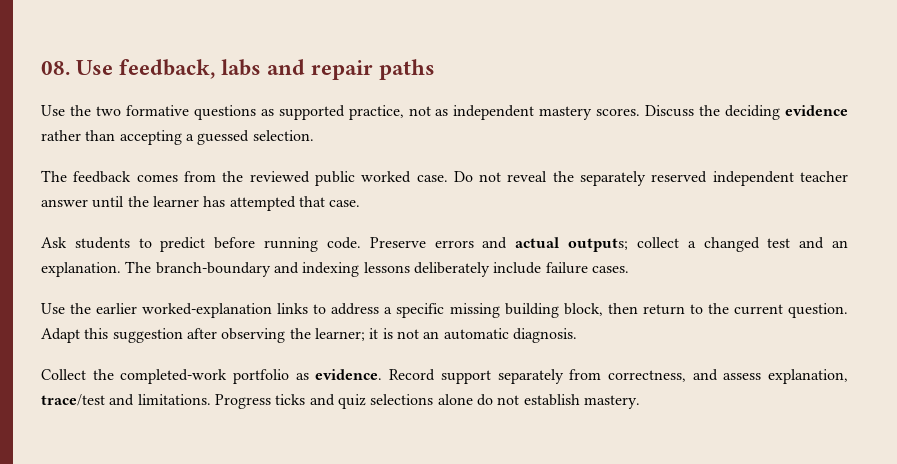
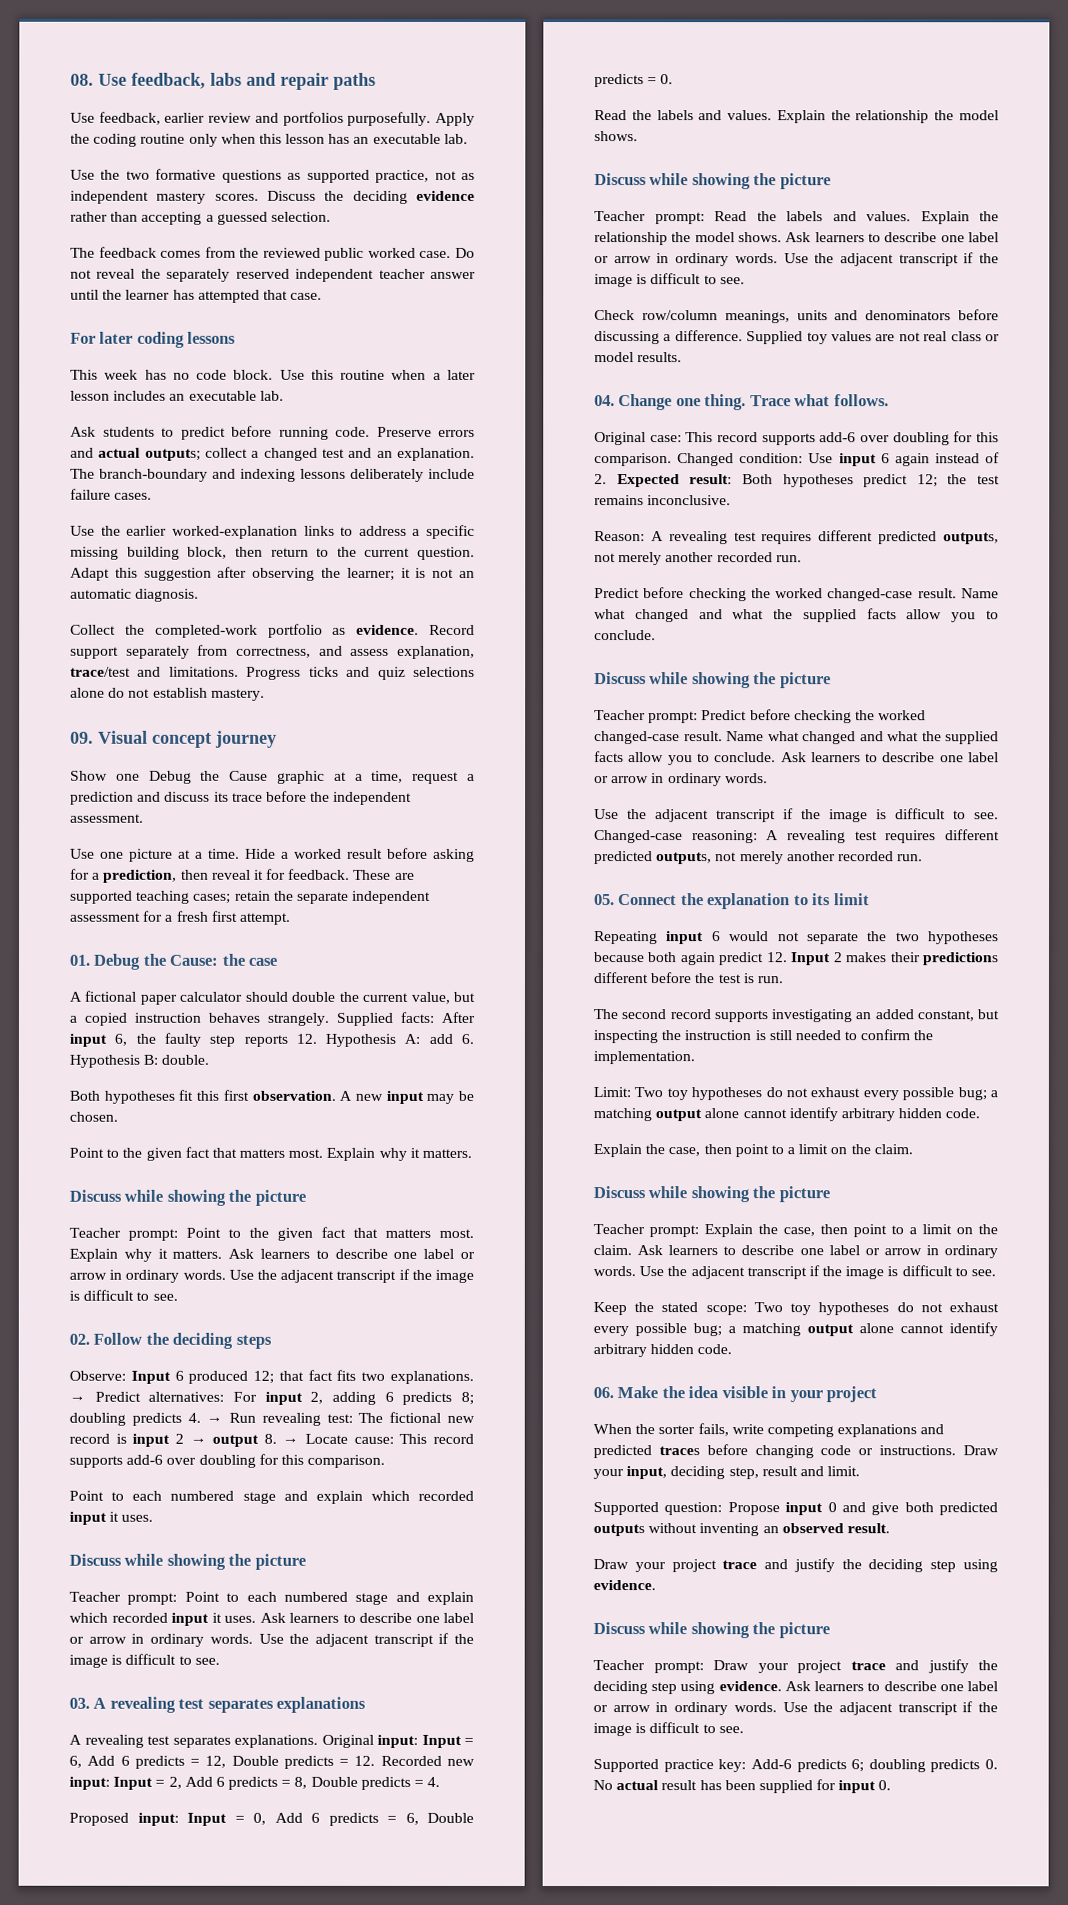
(436, 69) none -> [70,111,475,126] [70,133,468,147] // Use feedback, earlier review and portfolios purposefully. Apply the coding routine only when this lesson has an executable lab.
(361, 203) none -> [70,331,237,348] [70,369,476,380] [70,390,284,401] // For later coding lessons // This week has no code block. Use this routine when a later lesson includes an executable lab.
(640, 402) none -> [70,730,277,748] [70,770,476,784] [70,790,413,805] [70,813,144,823] [70,847,475,862] [70,868,415,883] [70,890,432,904] [70,910,291,925] [69,953,278,970] [69,990,476,1005] [69,1011,475,1026] [69,1032,475,1047] [69,1054,210,1068] [69,1089,474,1104] [69,1111,118,1122] [69,1146,473,1161] [69,1189,306,1206] [69,1226,474,1241] [69,1248,476,1262] [69,1268,474,1283] [69,1289,178,1301] [69,1332,272,1349] [69,1369,474,1384] [69,1391,474,1405] [69,1411,475,1426] [69,1433,474,1447] [69,1453,386,1468] [69,1490,474,1504] [69,1511,154,1525] [69,1553,306,1570] [69,1591,474,1605] [69,1612,474,1626] [69,1632,474,1647] [69,1653,220,1668] [69,1696,367,1713] [69,1734,474,1748] [69,1755,475,1769] [69,1776,441,1790] [69,1812,474,1826] [594,74,674,88] [594,110,999,124] [594,131,638,142] [594,173,831,190] [594,211,999,225] [594,232,999,246] [594,252,999,267] [594,273,745,288] [594,309,999,324] [594,330,1000,345] [594,352,683,363] [594,394,889,411] [594,431,999,446] [594,452,1000,467] [594,474,1000,488] [594,495,732,506] [594,530,999,545] [594,552,802,566] [594,587,999,602] [594,608,999,623] [594,630,656,641] [594,672,831,689] [594,709,927,724] [594,731,999,745] [594,751,999,766] [594,773,768,787] [594,808,999,823] [594,829,1000,844] [594,851,924,865] [594,893,870,910] [594,931,999,945] [593,952,999,966] [593,972,783,984] [593,1009,999,1023] [593,1029,934,1044] [593,1051,695,1065] [593,1087,998,1101] [593,1107,981,1122] [593,1144,913,1158] [593,1186,830,1203] [593,1224,998,1238] [593,1245,998,1259] [593,1265,997,1280] [593,1302,999,1316] [593,1322,998,1337] [593,1344,733,1358] [593,1386,878,1403] [593,1423,945,1438] [593,1444,999,1459] [593,1466,861,1480] [593,1502,998,1516] [593,1523,890,1537] [593,1558,998,1573] [593,1580,656,1591] [593,1622,830,1639] [593,1659,998,1674] [593,1681,998,1695] [593,1701,998,1716] [593,1722,744,1737] [593,1759,998,1773] [593,1779,892,1794] // 09. Visual concept journey // Show one Debug the Cause graphic at a time, request a prediction and discuss its trace before the independent assessment. // Use one picture at a time. Hide a worked result before asking for a prediction, then reveal it for feedback. These are supported teaching cases; retain the separate independent assessment for a fresh first attempt. // 01. Debug the Cause: the case // A fictional paper calculator should double the current value, but a copied instruction behaves strangely. Supplied facts: After input 6, the faulty step reports 12. Hypothesis A: add 6. Hypothesis B: double. // Both hypotheses fit this first observation. A new input may be chosen. // Point to the given fact that matters most. Explain why it matters. // Discuss while showing the picture // Teacher prompt: Point to the given fact that matters most. Explain why it matters. Ask learners to describe one label or arrow in ordinary words. Use the adjacent transcript if the image is difficult to see. // 02. Follow the deciding steps // Observe: Input 6 produced 12; that fact fits two explanations. → Predict alternatives: For input 2, adding 6 predicts 8; doubling predicts 4. → Run revealing test: The fictional new record is input 2 → output 8. → Locate cause: This record supports add-6 over doubling for this comparison. // Point to each numbered stage and explain which recorded input it uses. // Discuss while showing the picture // Teacher prompt: Point to each numbered stage and explain which recorded input it uses. Ask learners to describe one label or arrow in ordinary words. Use the adjacent transcript if the image is difficult to see. // 03. A revealing test separates explanations // A revealing test separates explanations. Original input: Input = 6, Add 6 predicts = 12, Double predicts = 12. Recorded new input: Input = 2, Add 6 predicts = 8, Double predicts = 4. // Proposed input: Input = 0, Add 6 predicts = 6, Double predicts = 0. // Read the labels and values. Explain the relationship the model shows. // Discuss while showing the picture // Teacher prompt: Read the labels and values. Explain the relationship the model shows. Ask learners to describe one label or arrow in ordinary words. Use the adjacent transcript if the image is difficult to see. // Check row/column meanings, units and denominators before discussing a difference. Supplied toy values are not real class or model results. // 04. Change one thing. Trace what follows. // Original case: This record supports add-6 over doubling for this comparison. Changed condition: Use input 6 again instead of 2. Expected result: Both hypotheses predict 12; the test remains inconclusive. // Reason: A revealing test requires different predicted outputs, not merely another recorded run. // Predict before checking the worked changed-case result. Name what changed and what the supplied facts allow you to conclude. // Discuss while showing the picture // Teacher prompt: Predict before checking the worked changed-case result. Name what changed and what the supplied facts allow you to conclude. Ask learners to describe one label or arrow in ordinary words. // Use the adjacent transcript if the image is difficult to see. Changed-case reasoning: A revealing test requires different predicted outputs, not merely another recorded run. // 05. Connect the explanation to its limit // Repeating input 6 would not separate the two hypotheses because both again predict 12. Input 2 makes their predictions different before the test is run. // The second record supports investigating an added constant, but inspecting the instruction is still needed to confirm the implementation. // Limit: Two toy hypotheses do not exhaust every possible bug; a matching output alone cannot identify arbitrary hidden code. // Explain the case, then point to a limit on the claim. // Discuss while showing the picture // Teacher prompt: Explain the case, then point to a limit on the claim. Ask learners to describe one label or arrow in ordinary words. Use the adjacent transcript if the image is difficult to see. // Keep the stated scope: Two toy hypotheses do not exhaust every possible bug; a matching output alone cannot identify arbitrary hidden code. // 06. Make the idea visible in your project // When the sorter fails, write competing explanations and predicted traces before changing code or instructions. Draw your input, deciding step, result and limit. // Supported question: Propose input 0 and give both predicted outputs without inventing an observed result. // Draw your project trace and justify the deciding step using evidence. // Discuss while showing the picture // Teacher prompt: Draw your project trace and justify the deciding step using evidence. Ask learners to describe one label or arrow in ordinary words. Use the adjacent transcript if the image is difficult to see. // Supported practice key: Add-6 predicts 6; doubling predicts 0. No actual result has been supplied for input 0.

